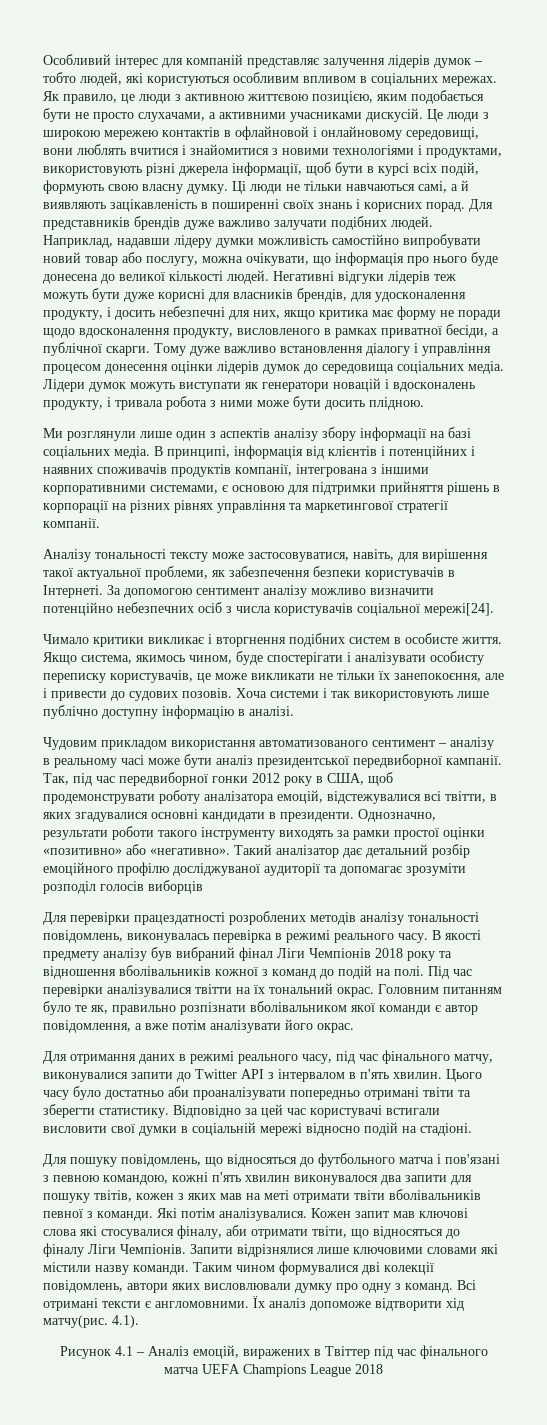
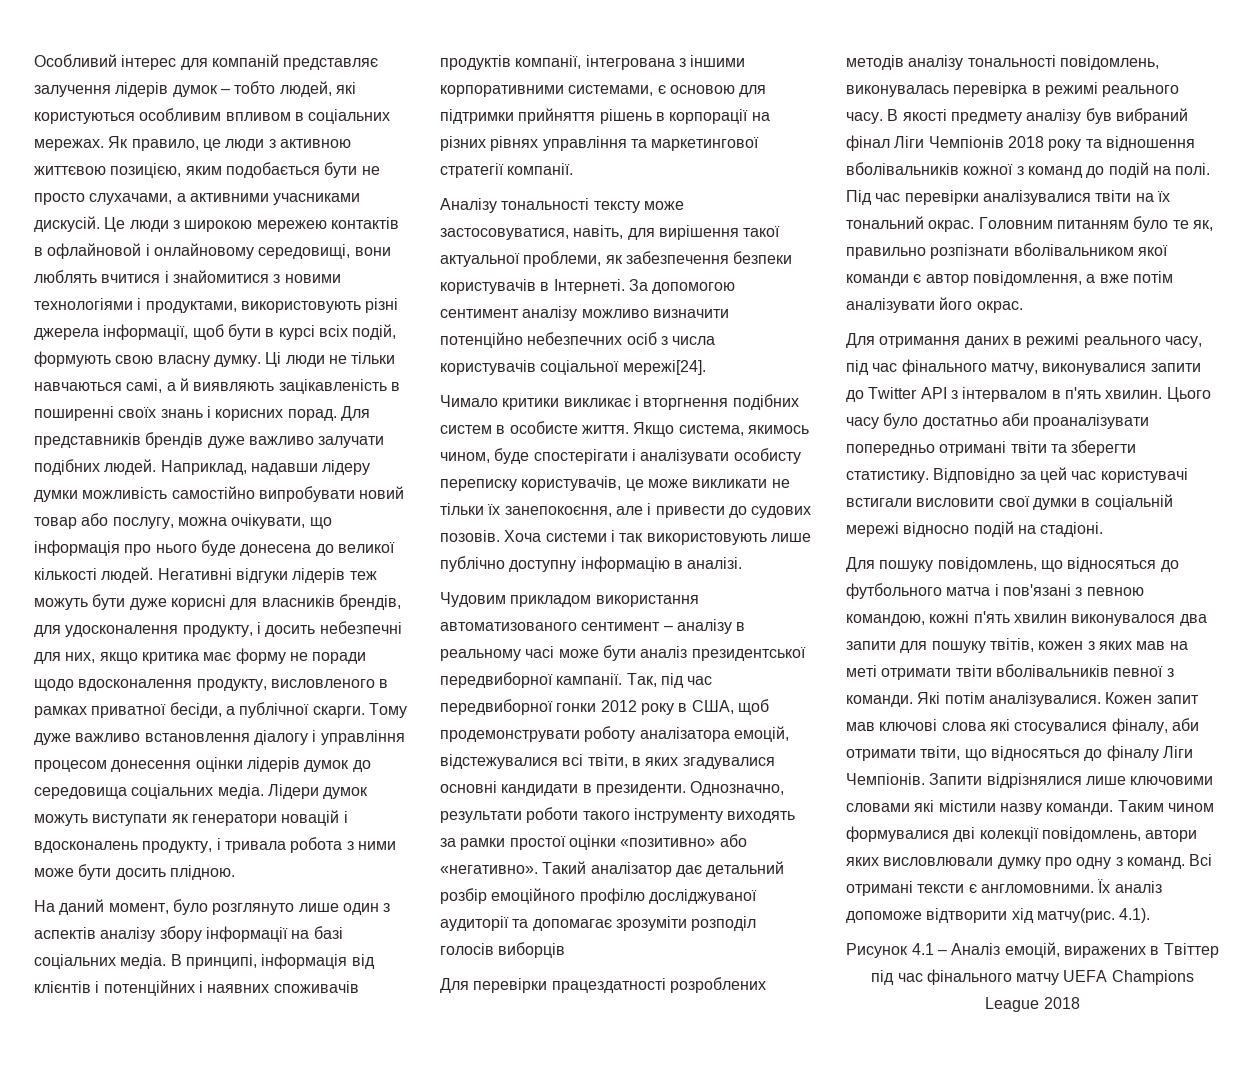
[43,428,136,441] Ми розглянули -> [34,899,295,915] На даний момент, було розглянуто
[445,791,486,803] твітти, -> [587,754,628,768] твіти,
[195,984,232,994] твітти -> [1095,190,1132,202] твіти
[164,1367,199,1374] матча -> [1016,973,1060,985] матчу

